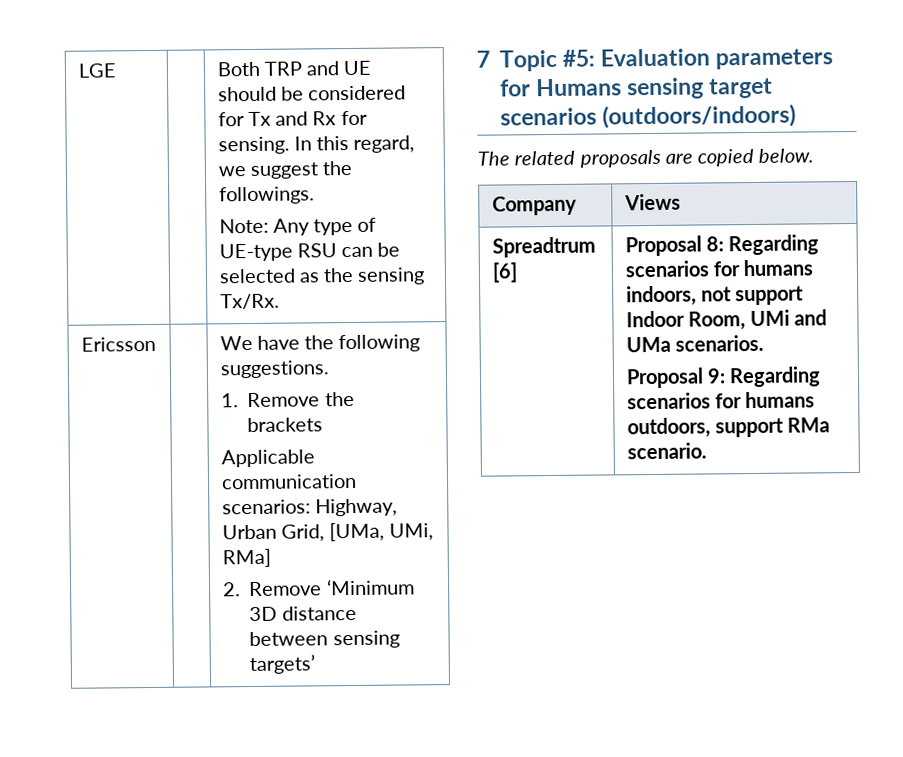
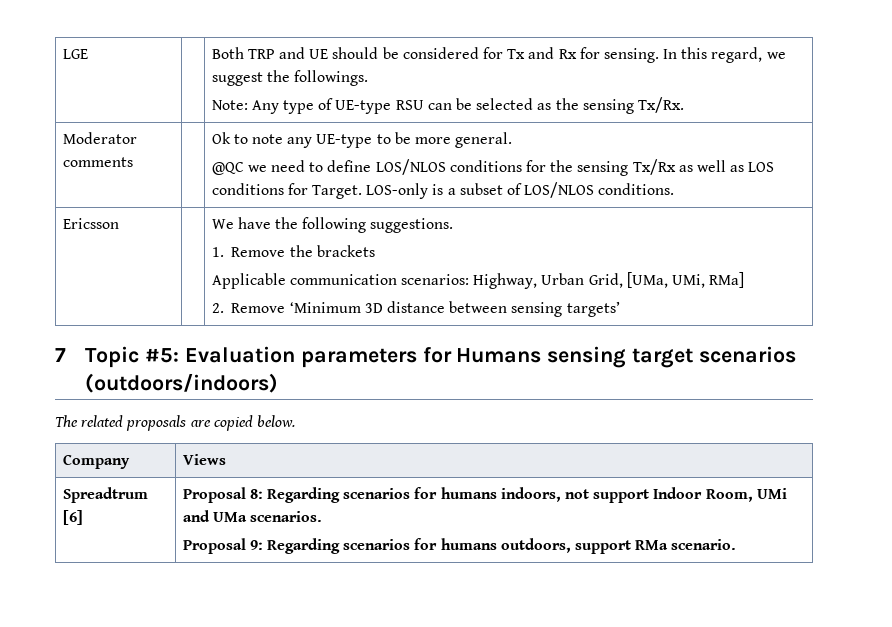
(280, 301) none -> [62,132,137,144] [62,157,133,167] [211,132,513,148] [211,159,775,176] [211,182,675,199] // Moderator comments | | Ok to note any UE-type to be more general. // @QC we need to define LOS/NLOS conditions for the sensing Tx/Rx as well as LOS conditions for Target. LOS-only is a subset of LOS/NLOS conditions.

